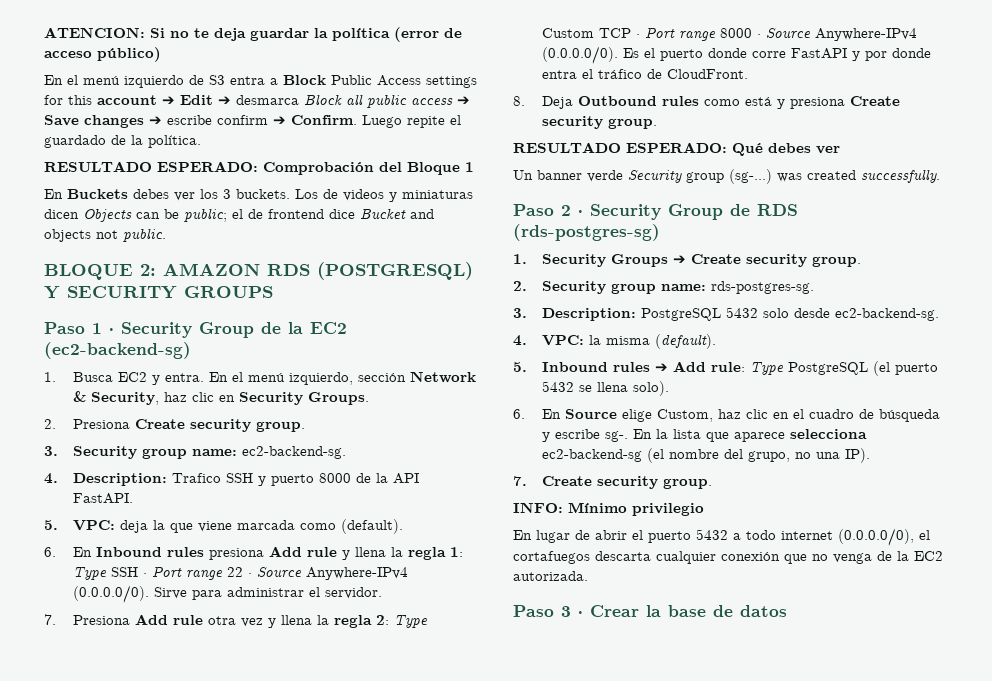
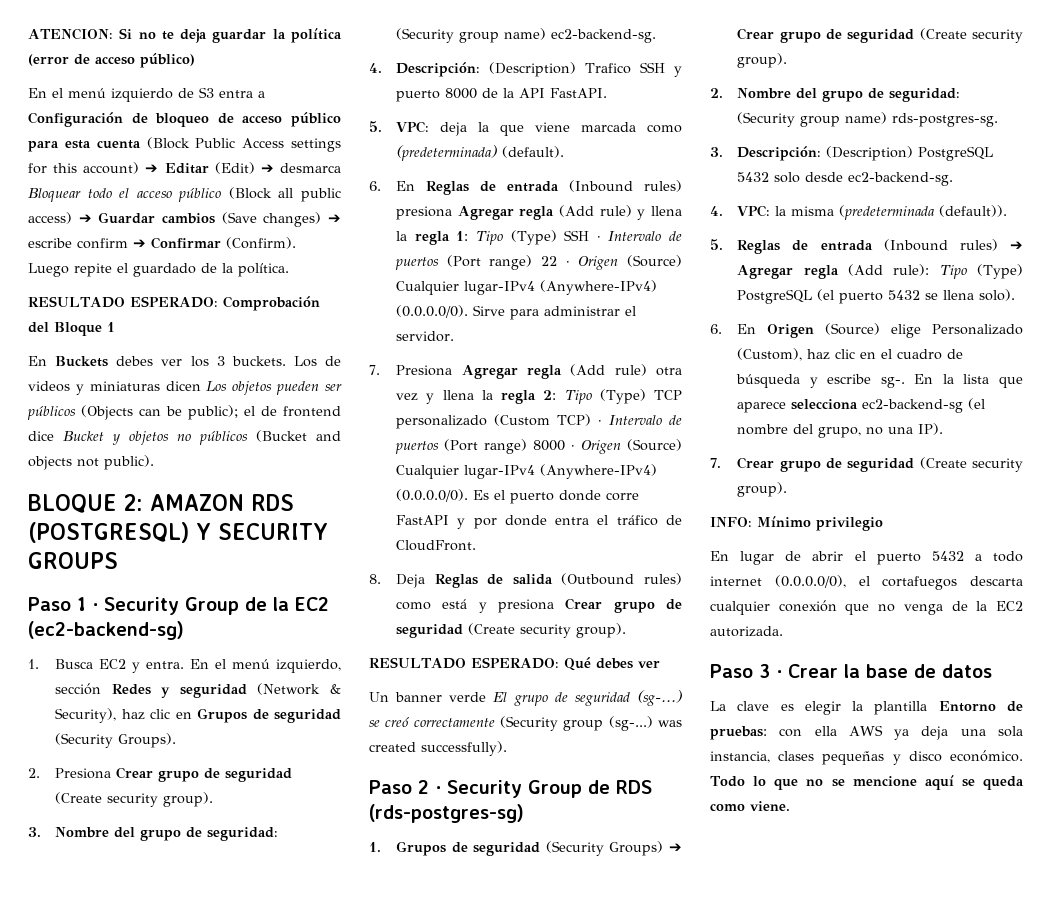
[283,75,326,85] Block -> [28,112,341,127] [28,137,190,152] Configuración de bloqueo de acceso público para esta cuenta (Block
[97,94,470,108] [44,115,144,128] account ➔ Edit ➔ desmarca Block all public access ➔ Save changes -> [83,162,341,174] [28,187,341,202] [28,212,322,227] account) ➔ Editar (Edit) ➔ desmarca Bloquear todo el acceso público (Block all public access) ➔ Guardar cambios (Save changes)
[291,115,357,125] Confirm. -> [151,237,296,249] Confirmar (Confirm).
[83,209,132,222] Objects -> [206,381,342,395] [27,405,133,420] Los objetos pueden ser públicos (Objects
[184,208,227,222] public; -> [188,405,238,420] public);
(406, 213) none -> [112,430,307,445] y objetos no públicos (Bucket
[123,228,166,242] public. -> [104,455,154,470] public).
[410,371,477,383] [73,391,370,405] [44,419,306,432] [44,446,347,459] [44,473,168,486] Network & Security, haz clic en Security Groups. // 2. Presiona Create security group. // 3. Security group name: ec2-backend-sg. // 4. Description: -> [111,683,341,698] [55,708,341,723] [55,733,177,748] [28,767,293,782] [55,792,214,807] [28,827,279,841] [396,28,657,43] [369,62,577,77] Redes y seguridad (Network & Security), haz clic en Grupos de seguridad (Security Groups). // 2. Presiona Crear grupo de seguridad (Create security group). // 3. Nombre del grupo de seguridad: (Security group name) ec2-backend-sg. // 4. Descripción: (Description)
(337, 526) none -> [396,145,498,161] (predeterminada)
[96,546,338,560] Inbound rules presiona Add rule -> [426,180,682,195] [396,205,632,220] Reglas de entrada (Inbound rules) presiona Agregar regla (Add rule)
[73,566,409,580] Type SSH · Port range 22 · Source Anywhere-IPv4 -> [475,230,682,245] [395,255,682,270] [396,280,658,295] Tipo (Type) SSH · Intervalo de puertos (Port range) 22 · Origen (Source) Cualquier lugar-IPv4 (Anywhere-IPv4)
[135,614,204,625] Add rule -> [461,364,647,379] Agregar regla (Add rule)
[394,615,429,628] [542,27,918,41] Type Custom TCP · Port range 8000 · Source Anywhere-IPv4 -> [564,389,682,404] [396,414,682,429] [395,439,682,454] [396,464,658,479] Tipo (Type) TCP personalizado (Custom TCP) · Intervalo de puertos (Port range) 8000 · Origen (Source) Cualquier lugar-IPv4 (Anywhere-IPv4)
[578,96,901,109] [542,116,658,129] Outbound rules como está y presiona Create security group. -> [434,573,682,588] [396,598,682,613] [396,623,627,638] Reglas de salida (Outbound rules) como está y presiona Crear grupo de seguridad (Create security group).
[628,170,682,183] Security -> [493,690,682,706] [369,716,558,731] El grupo de seguridad (sg-...) se creó correctamente (Security
[861,169,940,183] successfully. -> [421,741,507,756] successfully).
[542,254,862,267] [513,281,707,294] Security Groups ➔ Create security group. // 2. Security group name: -> [396,841,682,856] [737,28,1023,43] [737,53,788,68] [710,88,961,102] [737,112,888,127] Grupos de seguridad (Security Groups) ➔ Crear grupo de seguridad (Create security group). // 2. Nombre del grupo de seguridad: (Security group name)
[542,308,637,321] Description: -> [737,146,914,161] Descripción: (Description)
[655,334,717,349] [513,361,785,375] (default). // 5. Inbound rules ➔ Add rule: Type -> [839,205,1008,220] [710,239,1023,254] [737,264,1024,279] (predeterminada (default)). // 5. Reglas de entrada (Inbound rules) ➔ Agregar regla (Add rule): Tipo (Type)
[565,409,714,422] Source elige Custom, -> [767,323,1023,338] [737,348,803,361] Origen (Source) elige Personalizado (Custom),
[542,476,713,489] Create security group. -> [737,457,1023,472] [737,482,788,497] Crear grupo de seguridad (Create security group).
(787, 611) none -> [710,701,1023,715] [710,725,1023,740] [710,750,1023,765] [710,775,1024,790] [710,801,790,811] // La clave es elegir la plantilla Entorno de pruebas: con ella AWS ya deja una sola instancia, clases pequeñas y disco económico. Todo lo que no se mencione aquí se queda como viene.

